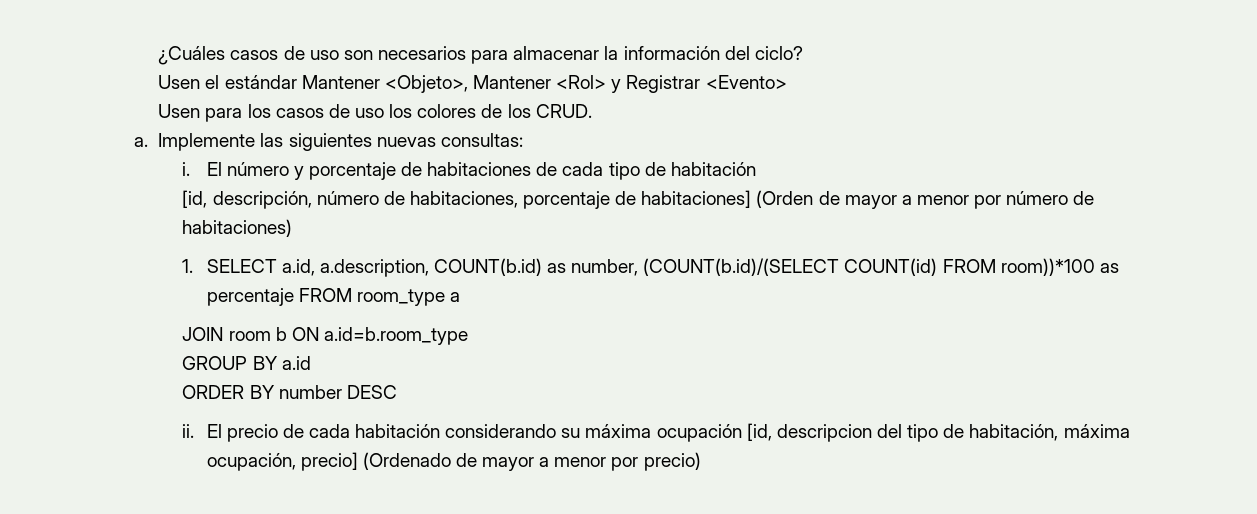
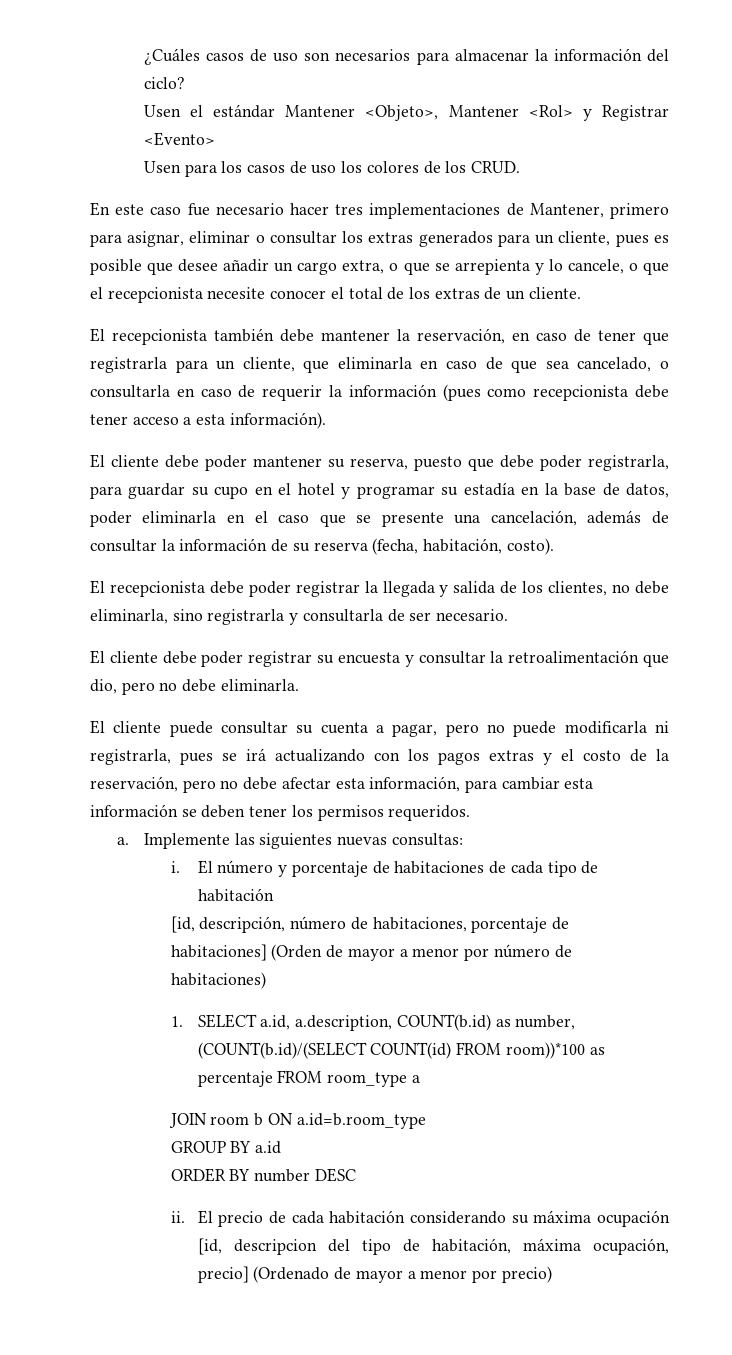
(592, 111) none -> [89,202,669,219] [89,231,669,247] [89,259,669,275] [89,287,581,303] [89,328,669,345] [89,357,669,373] [89,384,669,401] [89,412,326,429] [89,454,669,471] [89,482,669,499] [89,510,669,527] [89,538,554,555] [89,580,669,597] [89,609,509,625] [89,650,669,667] [89,679,299,695] [89,720,669,737] [89,748,669,765] [89,776,594,793] [89,804,471,821] // En este caso fue necesario hacer tres implementaciones de Mantener, primero para asignar, eliminar o consultar los extras generados para un cliente, pues es posible que desee añadir un cargo extra, o que se arrepienta y lo cancele, o que el recepcionista necesite conocer el total de los extras de un cliente. // El recepcionista también debe mantener la reservación, en caso de tener que registrarla para un cliente, que eliminarla en caso de que sea cancelado, o consultarla en caso de requerir la información (pues como recepcionista debe tener acceso a esta información). // El cliente debe poder mantener su reserva, puesto que debe poder registrarla, para guardar su cupo en el hotel y programar su estadía en la base de datos, poder eliminarla en el caso que se presente una cancelación, además de consultar la información de su reserva (fecha, habitación, costo). // El recepcionista debe poder registrar la llegada y salida de los clientes, no debe eliminarla, sino registrarla y consultarla de ser necesario. // El cliente debe poder registrar su encuesta y consultar la retroalimentación que dio, pero no debe eliminarla. // El cliente puede consultar su cuenta a pagar, pero no puede modificarla ni registrarla, pues se irá actualizando con los pagos extras y el costo de la reservación, pero no debe afectar esta información, para cambiar esta información se deben tener los permisos requeridos.

